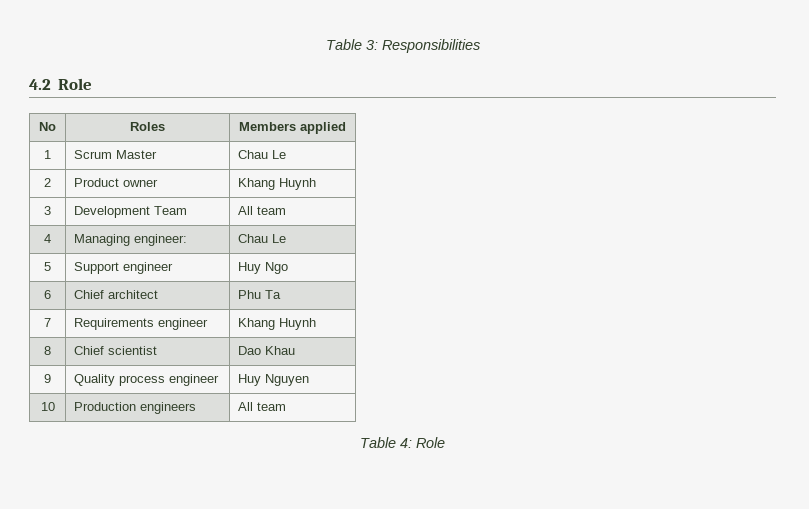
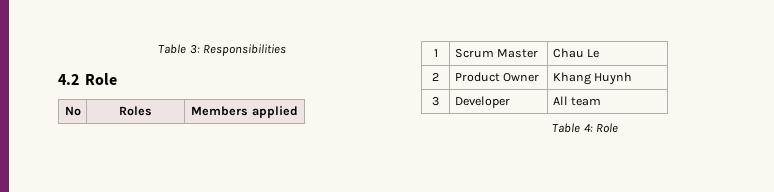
[123,179,159,187] owner -> [503,73,540,82] Owner
[74,206,188,218] [238,206,287,215] [44,234,51,243] [74,234,188,246] [238,234,287,243] [44,262,51,271] [74,262,174,274] [238,262,289,274] [44,290,51,299] [74,290,159,299] [238,290,282,299] [44,318,51,327] [74,318,209,330] [238,318,317,330] [44,346,51,355] [74,346,158,355] [238,346,296,355] [44,374,51,383] [74,374,220,386] [238,374,310,386] [40,402,55,411] [74,402,197,414] Development Team | All team // 4 | Managing engineer: | Chau Le // 5 | Support engineer | Huy Ngo // 6 | Chief architect | Phu Ta // 7 | Requirements engineer | Khang Huynh // 8 | Chief scientist | Dao Khau // 9 | Quality process engineer | Huy Nguyen // 10 | Production engineers -> [454,96,510,108] Developer

